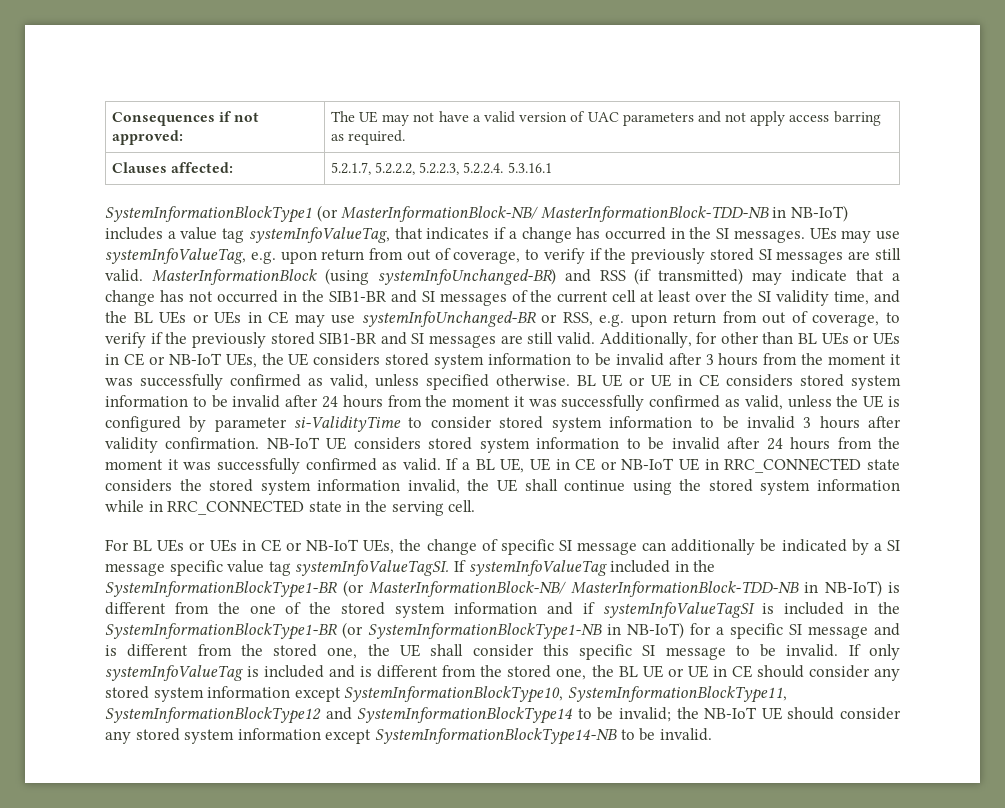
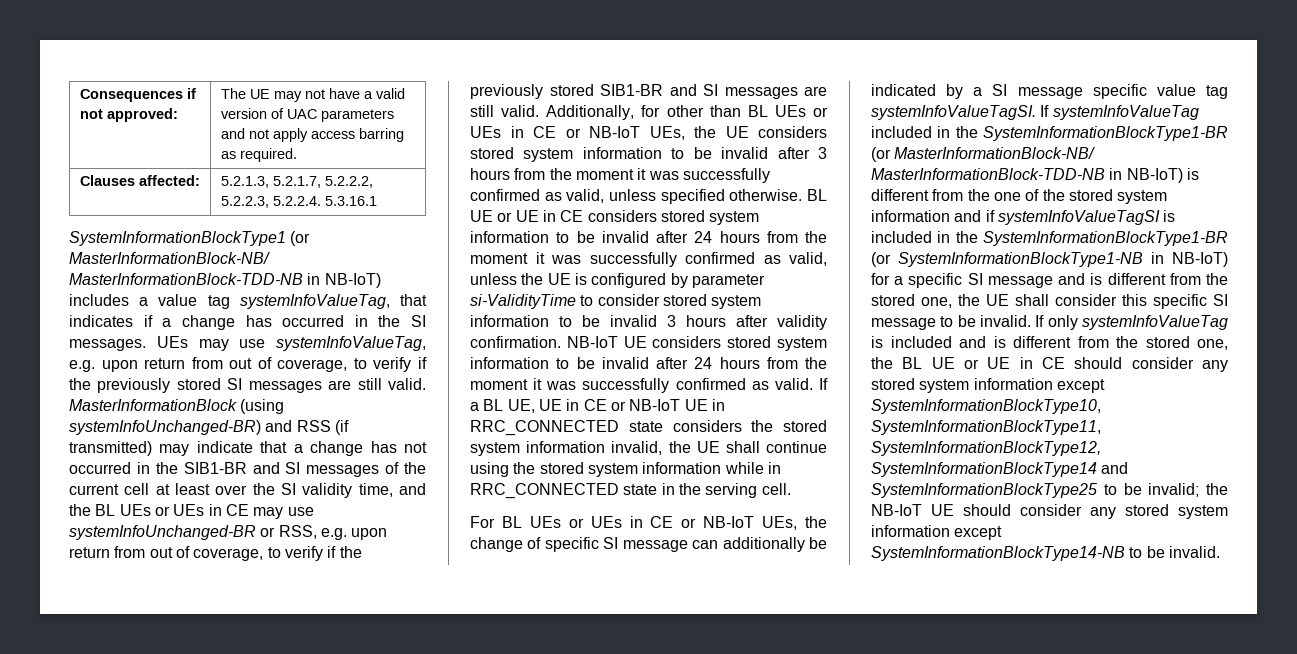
(234, 167) none -> [220,176,269,188] 5.2.1.3,
[105,707,574,724] SystemInformationBlockType12 and SystemInformationBlockType14 -> [871,441,1101,456] [871,462,1129,477] [871,483,1097,498] SystemInformationBlockType12, SystemInformationBlockType14 and SystemInformationBlockType25

